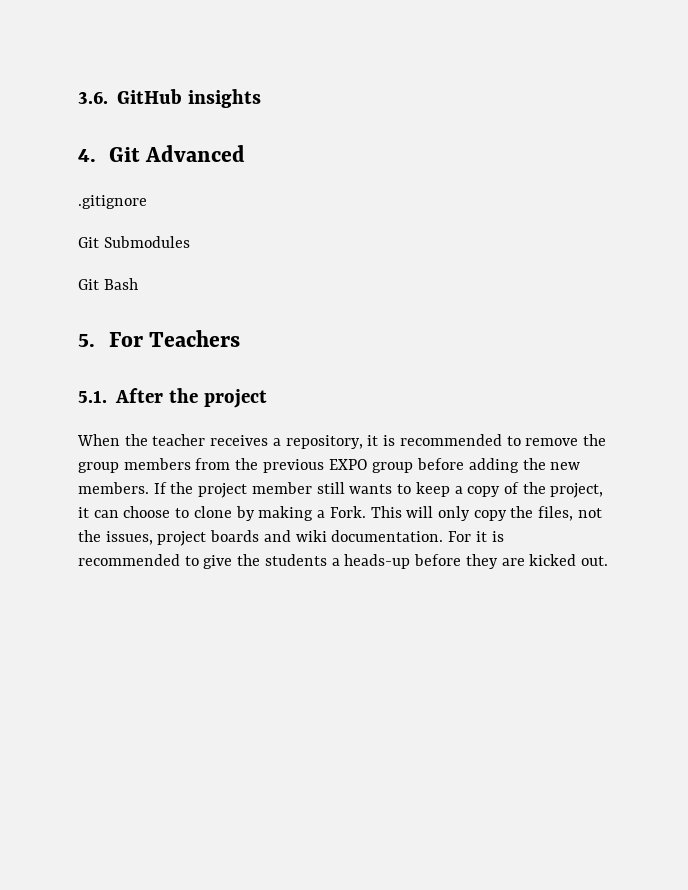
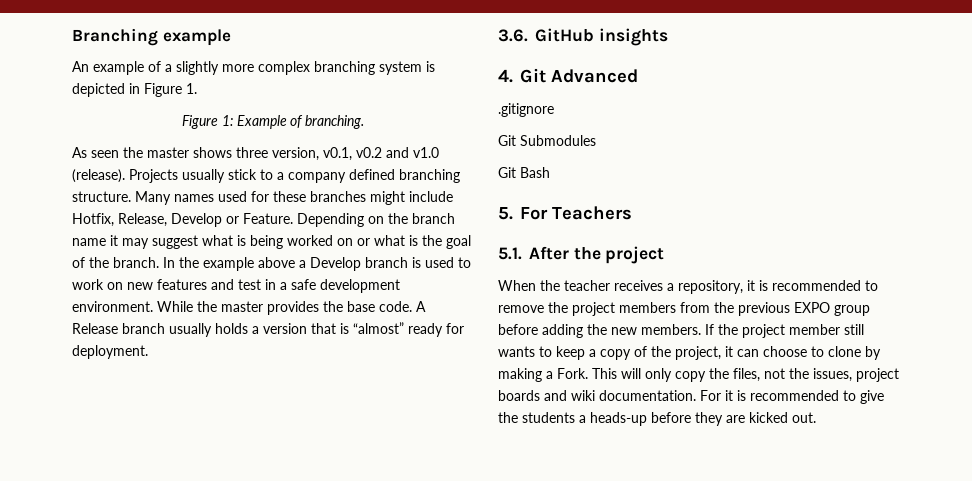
(78, 97) none -> [72,28,231,46] [72,61,435,75] [72,83,197,97] [181,115,365,129] [72,147,439,161] [72,169,460,183] [72,191,453,205] [72,213,455,227] [72,235,471,249] [72,257,471,271] [72,279,400,293] [72,301,426,315] [72,322,464,337] [72,345,148,359] Branching example // An example of a slightly more complex branching system is depicted in Figure 1. // Figure 1: Example of branching. // As seen the master shows three version, v0.1, v0.2 and v1.0 (release). Projects usually stick to a company defined branching structure. Many names used for these branches might include Hotfix, Release, Develop or Feature. Depending on the branch name it may suggest what is being worked on or what is the goal of the branch. In the example above a Develop branch is used to work on new features and test in a safe development environment. While the master provides the base code. A Release branch usually holds a version that is “almost” ready for deployment. //
[78,462,119,473] group -> [572,302,615,316] project

